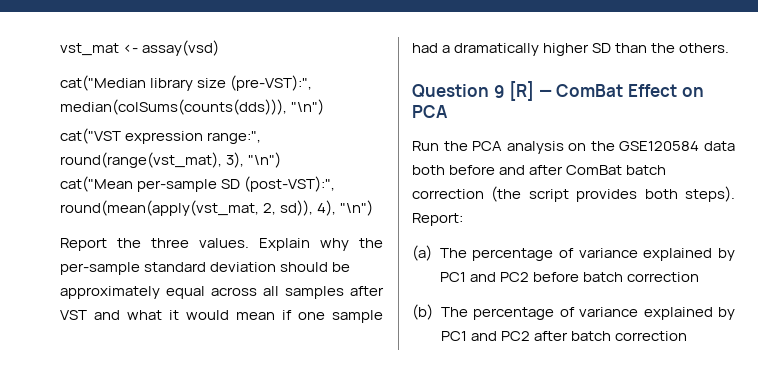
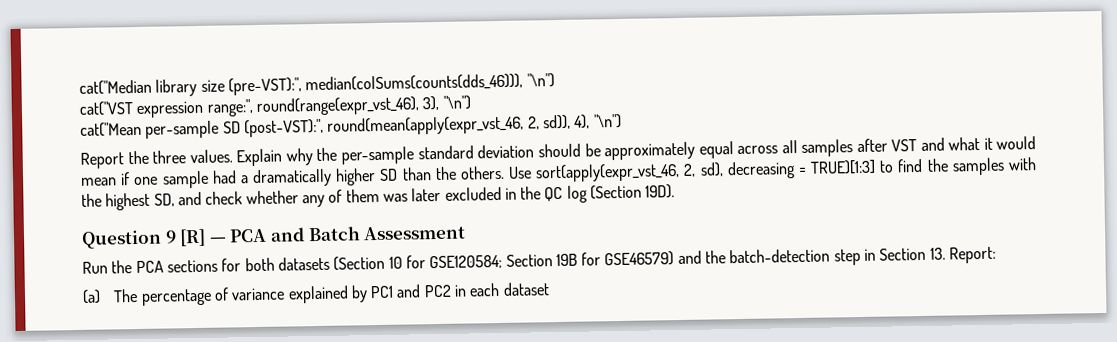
[60,40,220,56] vst_mat <- assay(vsd) // -> (79, 87) none
[60,99,287,115] median(colSums(counts(dds))), -> [305,73,524,93] median(colSums(counts(dds_46))),
[60,152,222,168] round(range(vst_mat), -> [255,96,420,117] round(range(expr_vst_46),
[60,200,259,216] round(mean(apply(vst_mat, -> [327,115,525,136] round(mean(apply(expr_vst_46,
(730, 48) none -> [508,157,1037,183] [81,184,676,211] Use sort(apply(expr_vst_46, 2, sd), decreasing = TRUE)[1:3] to find the samples with the highest SD, and check whether any of them was later excluded in the QC log (Section 19D).
[556,84,704,97] [412,105,448,118] ComBat Effect on PCA -> [229,225,467,243] PCA and Batch Assessment
[506,141,735,154] [412,165,667,175] [412,186,735,202] analysis on the GSE120584 data both before and after ComBat batch correction (the script provides both steps). -> [166,247,946,273] sections for both datasets (Section 10 for GSE120584; Section 19B for GSE46579) and the batch-detection step in Section 13.
[532,272,699,282] [412,304,735,320] [440,331,687,341] before batch correction // (b) The percentage of variance explained by PC1 and PC2 after batch correction -> [454,282,550,297] in each dataset

